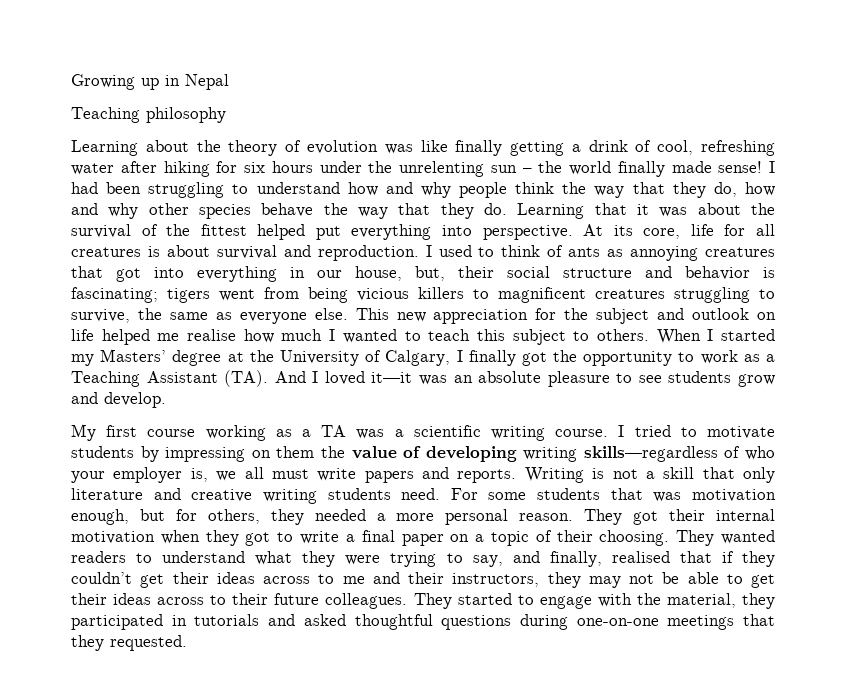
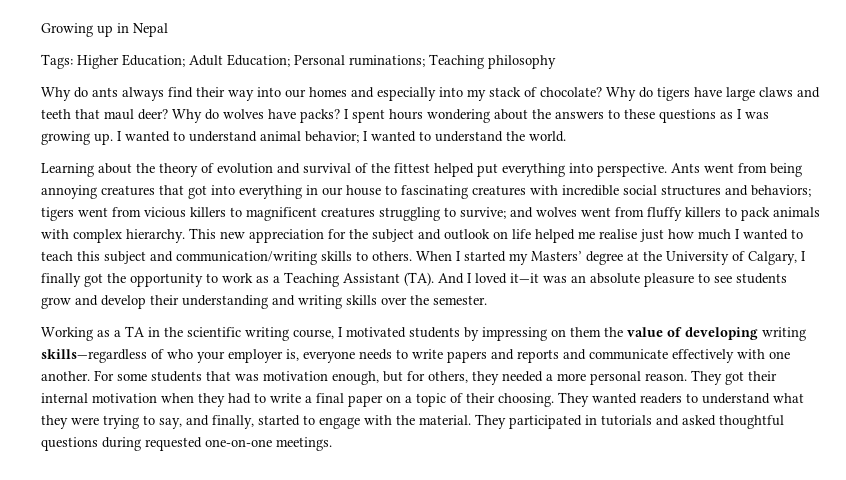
[71,107,226,123] Teaching philosophy -> [41,54,556,69] [41,87,820,101] [41,109,769,123] [41,131,566,145] Tags: Higher Education; Adult Education; Personal ruminations; Teaching philosophy // Why do ants always find their way into our homes and especially into my stack of chocolate? Why do tigers have large claws and teeth that maul deer? Why do wolves have packs? I spent hours wondering about the answers to these questions as I was growing up. I wanted to understand animal behavior; I wanted to understand the world.
[384,140,776,156] [71,161,775,177] [71,182,775,198] [71,203,776,219] was like finally getting a drink of cool, refreshing water after hiking for six hours under the unrelenting sun – the world finally made sense! I had been struggling to understand how and why people think the way that they do, how and why other species behave the way that they do. Learning that it was about the -> [277,163,300,174] and
[583,224,775,239] [71,245,624,261] At its core, life for all creatures is about survival and reproduction. I used to think of ants as -> [671,163,802,177] Ants went from being
[355,266,775,281] [71,287,158,303] house, but, their social structure and behavior is fascinating; -> [346,185,811,199] house to fascinating creatures with incredible social structures and behaviors;
[308,287,348,303] being -> (141, 212) none
[71,308,348,324] survive, the same as everyone else. -> [460,207,820,221] [41,229,185,243] survive; and wolves went from fluffy killers to pack animals with complex hierarchy.
(237, 335) none -> [640,229,664,242] just
(566, 337) none -> [150,251,352,265] and communication/writing skills
[104,392,166,408] [71,424,775,441] develop. // My first course working as a TA was a scientific writing course. I tried to motivate -> [101,295,487,309] [41,326,406,341] develop their understanding and writing skills over the semester. // Working as a TA in the scientific writing course, I motivated
[216,467,775,483] [71,488,441,504] we all must write papers and reports. Writing is not a skill that only literature and creative writing students need. -> [303,349,790,363] [41,371,90,381] everyone needs to write papers and reports and communicate effectively with one another.
[245,532,271,546] got -> [228,393,251,404] had
[611,551,775,567] [71,572,775,588] [71,593,452,609] realised that if they couldn’t get their ideas across to me and their instructors, they may not be able to get their ideas across to their future colleagues. They -> (254, 422) none
[666,593,775,609] material, they -> [419,414,506,429] material. They
[576,614,775,630] [71,635,187,651] one-on-one meetings that they requested. -> [145,437,332,451] requested one-on-one meetings.

